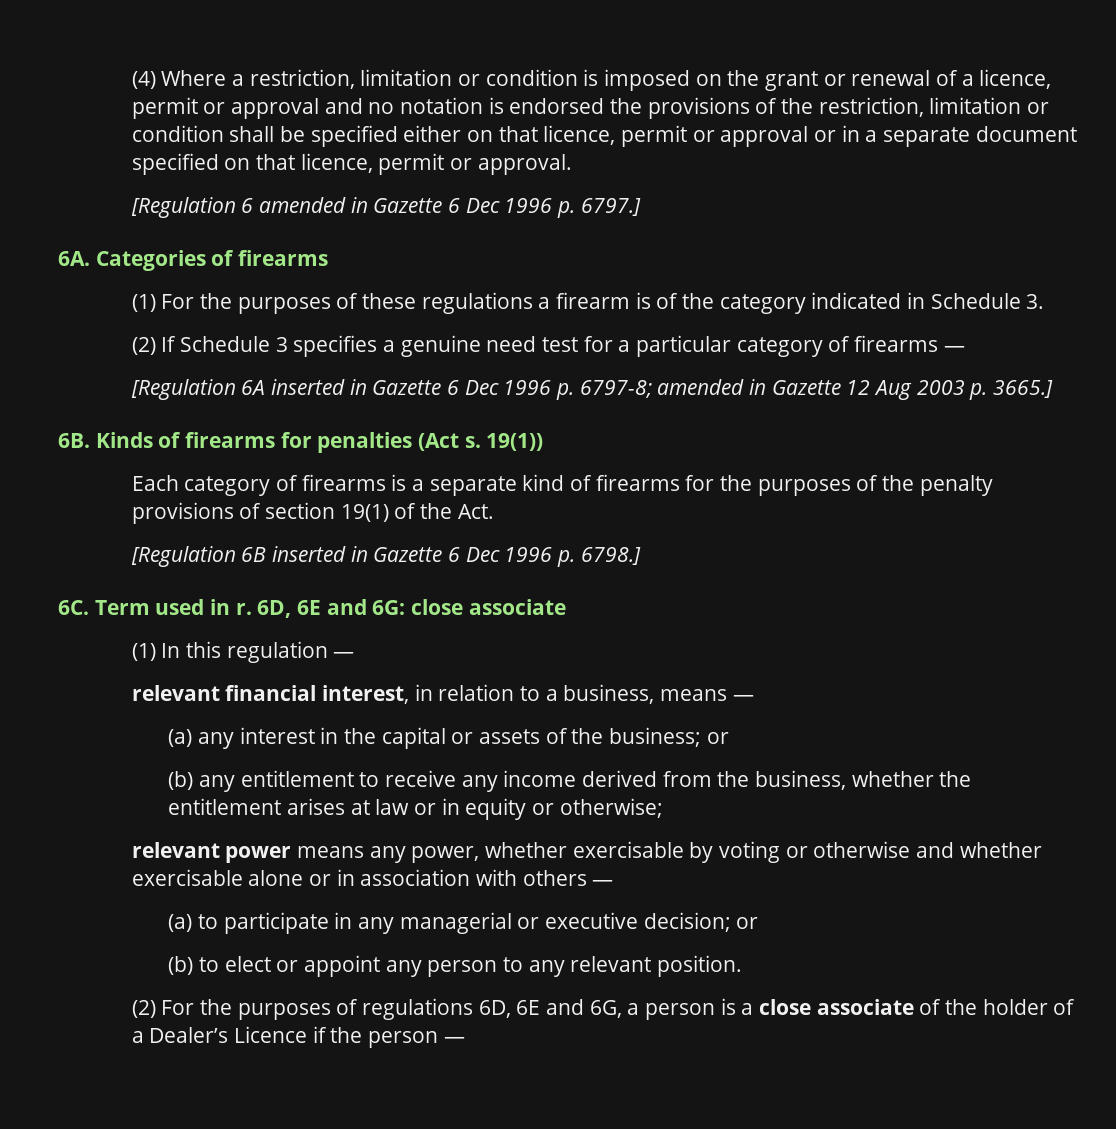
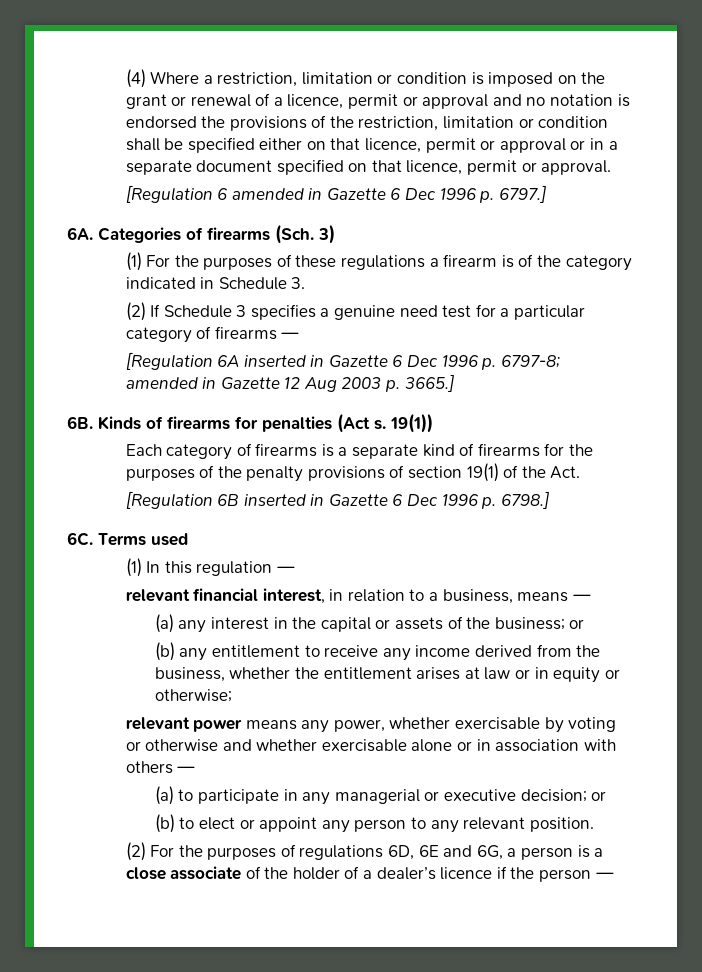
(329, 258) none -> [275,224,335,244] (Sch. 3)
[94,600,150,615] Term -> [98,533,146,546] Terms
[209,599,566,618] in r. 6D, 6E and 6G: close associate -> (188, 539) none
[149,1026,307,1043] Dealer’s Licence -> [376,867,493,880] dealer’s licence

